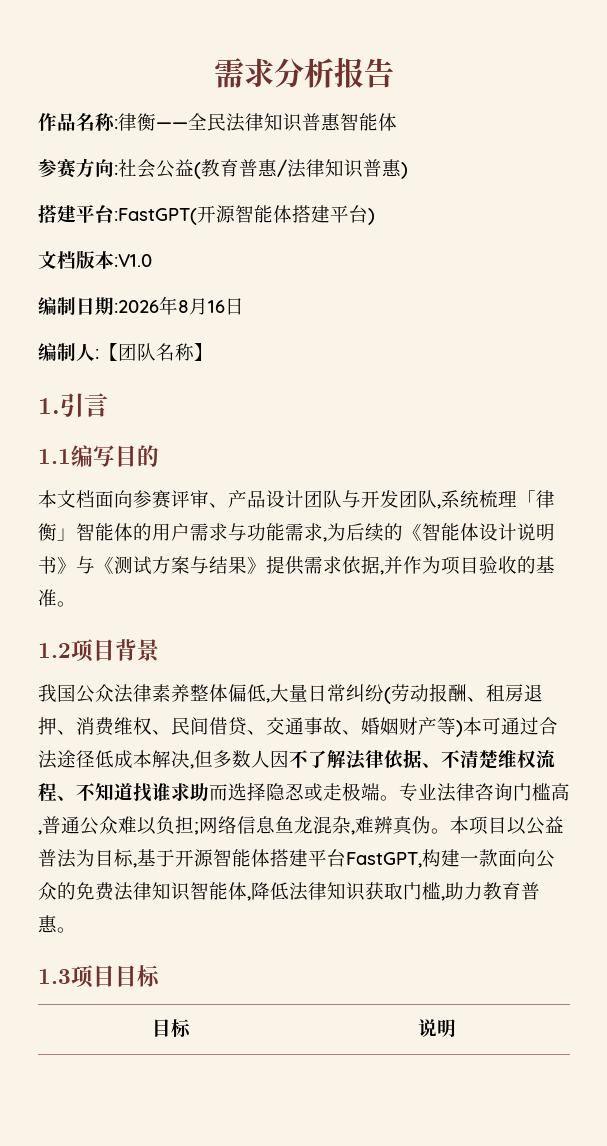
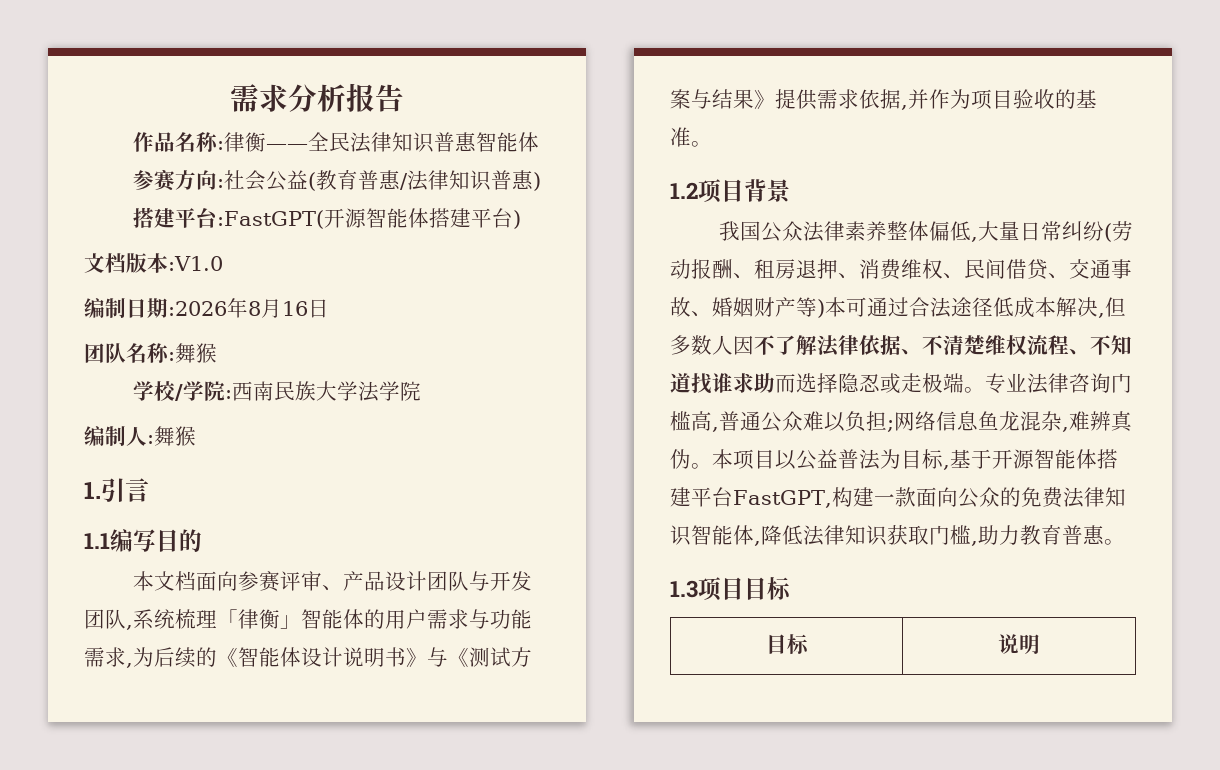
(244, 306) none -> [84,343,217,363] [133,381,422,402] // 团队名称:舞猴 // 学校/学院:西南民族大学法学院
[99,343,213,361] 【团队名称】 -> [154,426,196,446] 舞猴

